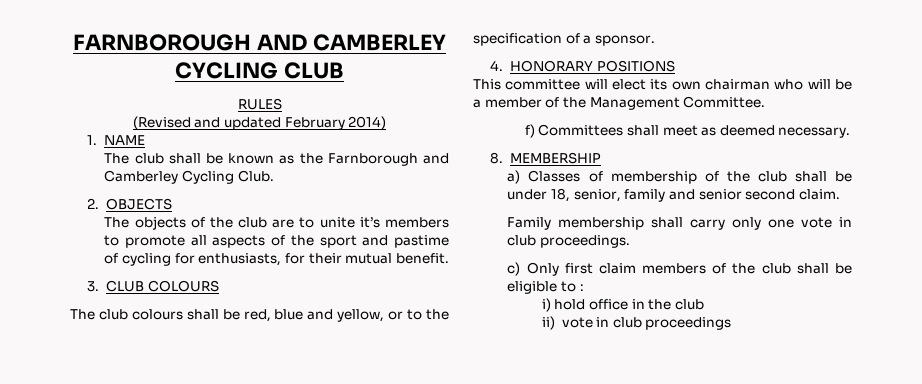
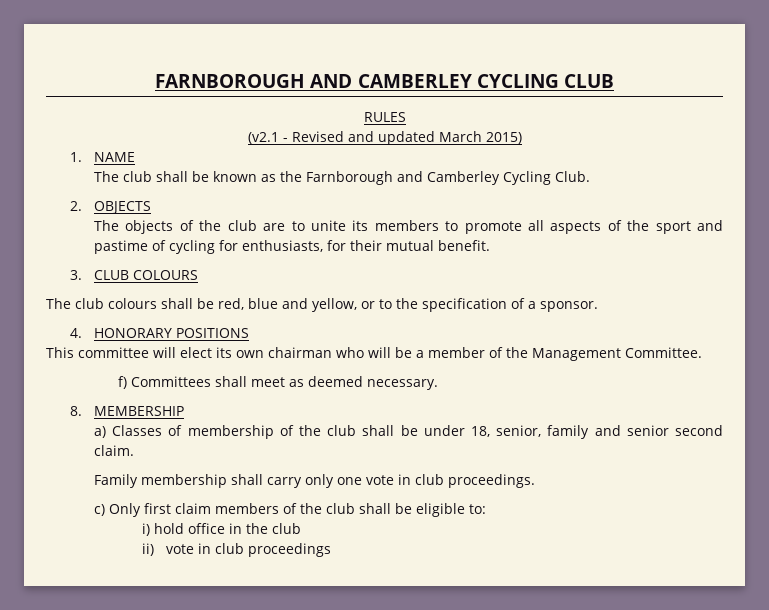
[132,116,387,130] (Revised and updated February 2014) -> [247,131,522,145] (v2.1 - Revised and updated March 2015)
[359,217,380,228] it’s -> [352,220,369,231] its
[561,281,584,292] to : -> [469,504,487,514] to:

